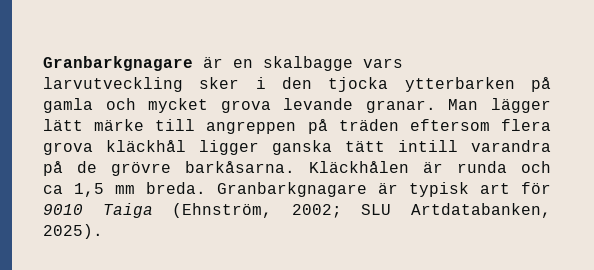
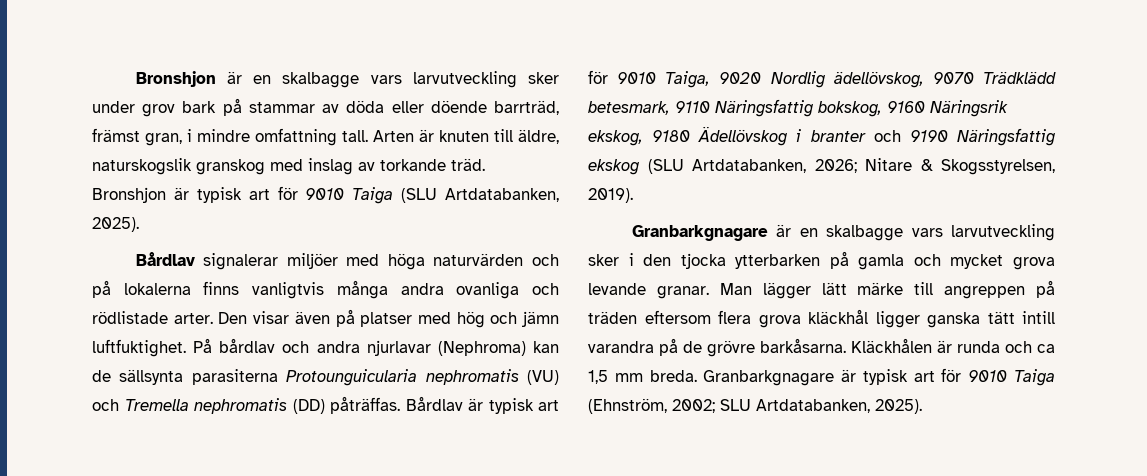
(43, 63) none -> [135,71,559,88] [92,98,559,117] [92,128,559,146] [92,158,485,175] [92,186,559,204] [92,217,139,232] [135,252,559,270] [92,280,559,299] [92,309,559,328] [92,338,559,357] [92,369,559,386] [92,396,559,414] [588,70,1056,88] [588,99,1008,117] [588,126,1055,146] [588,158,1055,175] [588,188,633,203] Bronshjon är en skalbagge vars larvutveckling sker under grov bark på stammar av döda eller döende barrträd, främst gran, i mindre omfattning tall. Arten är knuten till äldre, naturskogslik granskog med inslag av torkande träd. Bronshjon är typisk art för 9010 Taiga (SLU Artdatabanken, 2025). // Bårdlav signalerar miljöer med höga naturvärden och på lokalerna finns vanligtvis många andra ovanliga och rödlistade arter. Den visar även på platser med hög och jämn luftfuktighet. På bårdlav och andra njurlavar (Nephroma) kan de sällsynta parasiterna Protounguicularia nephromatis (VU) och Tremella nephromatis (DD) påträffas. Bårdlav är typisk art för 9010 Taiga, 9020 Nordlig ädellövskog, 9070 Trädklädd betesmark, 9110 Näringsfattig bokskog, 9160 Näringsrik ekskog, 9180 Ädellövskog i branter och 9190 Näringsfattig ekskog (SLU Artdatabanken, 2026; Nitare & Skogsstyrelsen, 2019). //

